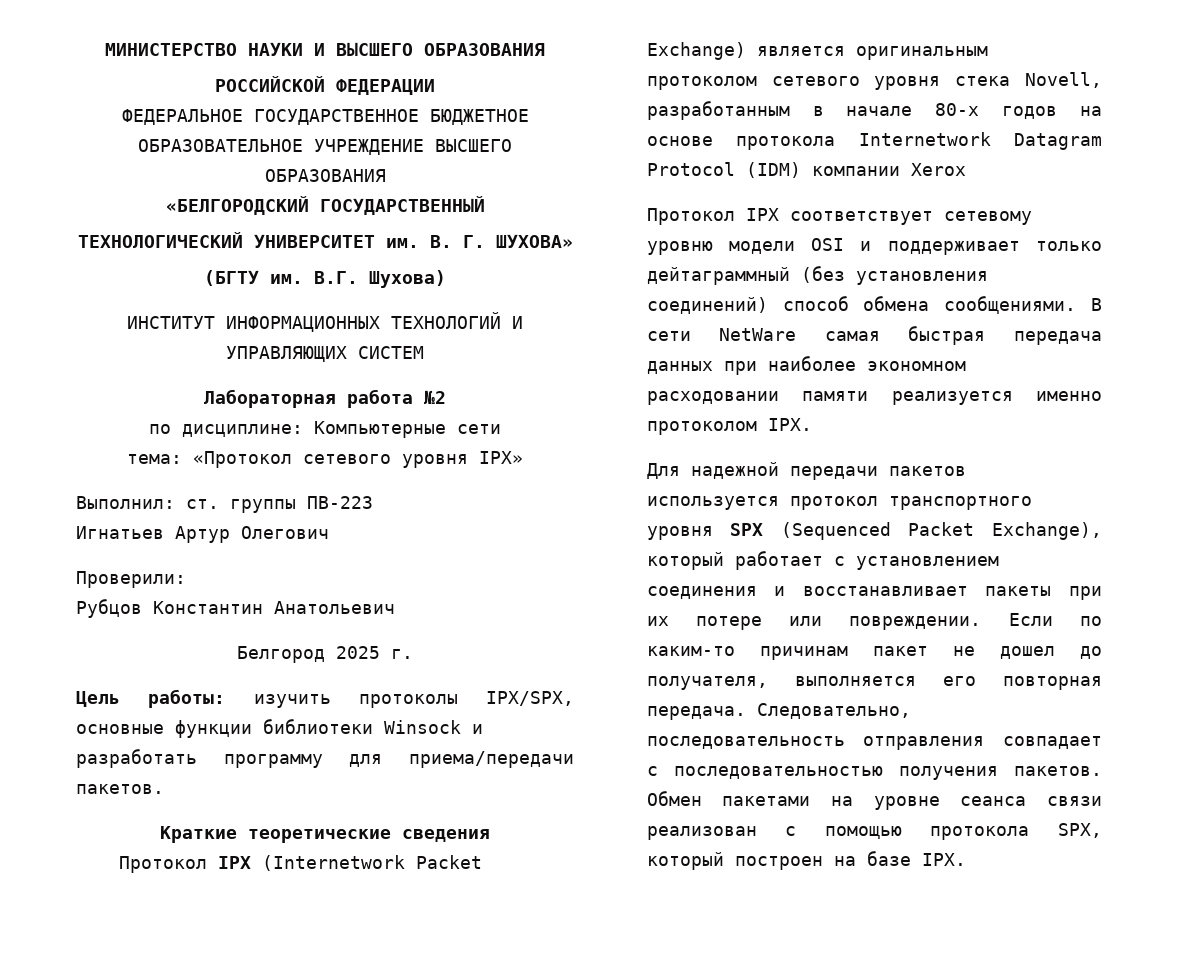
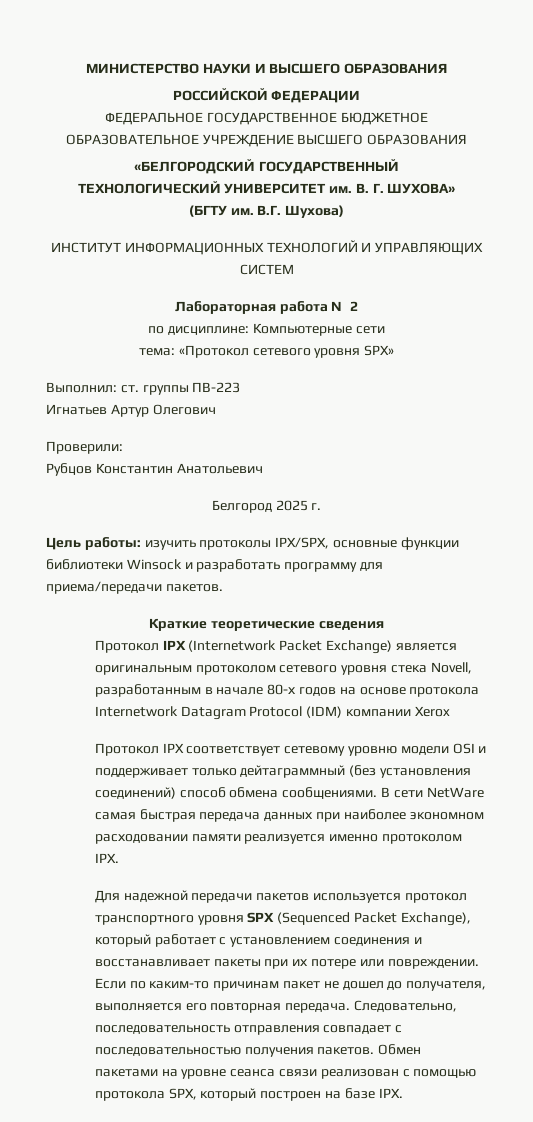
[479,451,523,464] IPX» -> [364,345,395,356] SPX»

